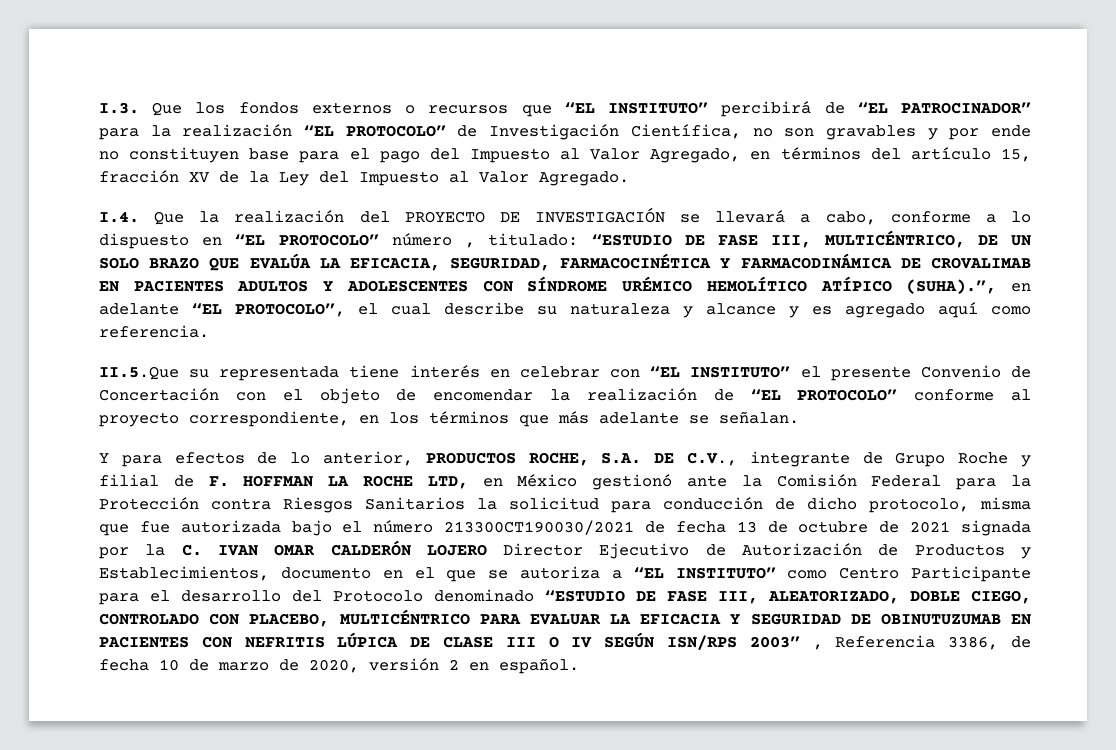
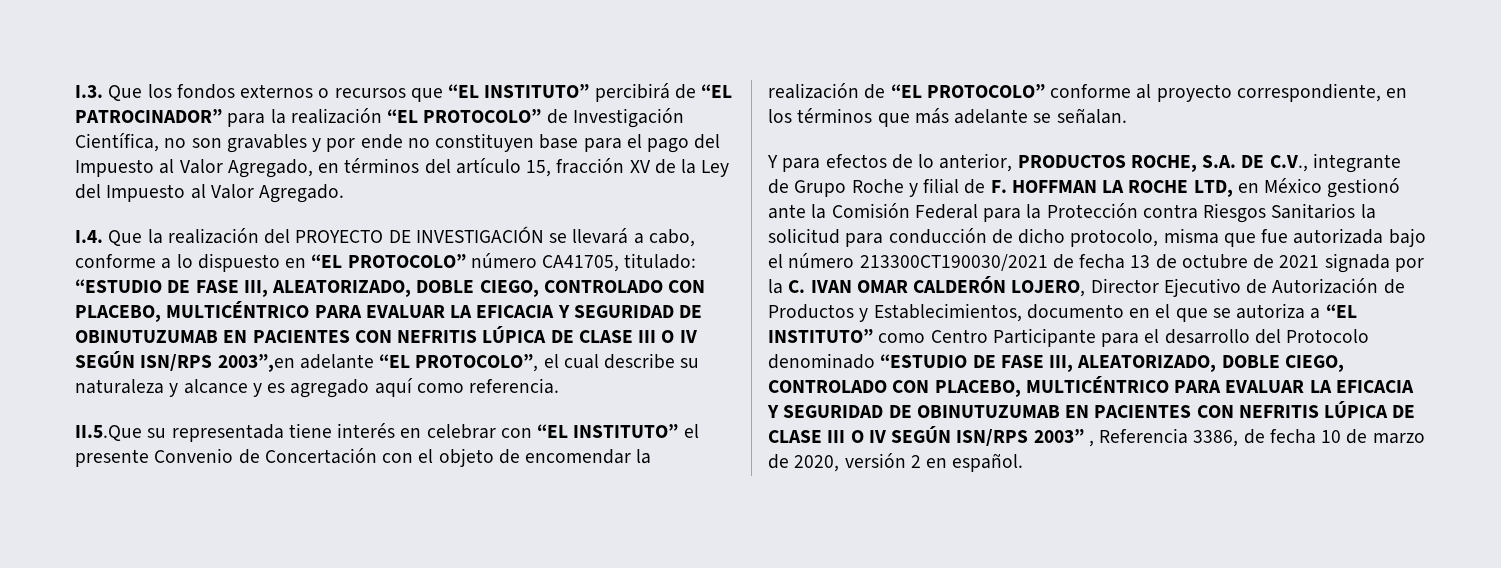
[465,242,476,248] , -> [542,255,620,272] CA41705,
[824,230,1032,248] [99,253,1031,271] [99,276,1031,294] MULTICÉNTRICO, DE UN SOLO BRAZO QUE EVALÚA LA EFICACIA, SEGURIDAD, FARMACOCINÉTICA Y FARMACODINÁMICA DE CROVALIMAB EN PACIENTES ADULTOS Y ADOLESCENTES CON SÍNDROME URÉMICO HEMOLÍTICO ATÍPICO (SUHA).”, en -> [272,280,706,297] [75,301,703,322] [75,326,697,343] [75,351,295,372] ALEATORIZADO, DOBLE CIEGO, CONTROLADO CON PLACEBO, MULTICÉNTRICO PARA EVALUAR LA EFICACIA Y SEGURIDAD DE OBINUTUZUMAB EN PACIENTES CON NEFRITIS LÚPICA DE CLASE III O IV SEGÚN ISN/RPS 2003”,en
[426,544,487,556] LOJERO -> [1011,280,1086,297] LOJERO,

